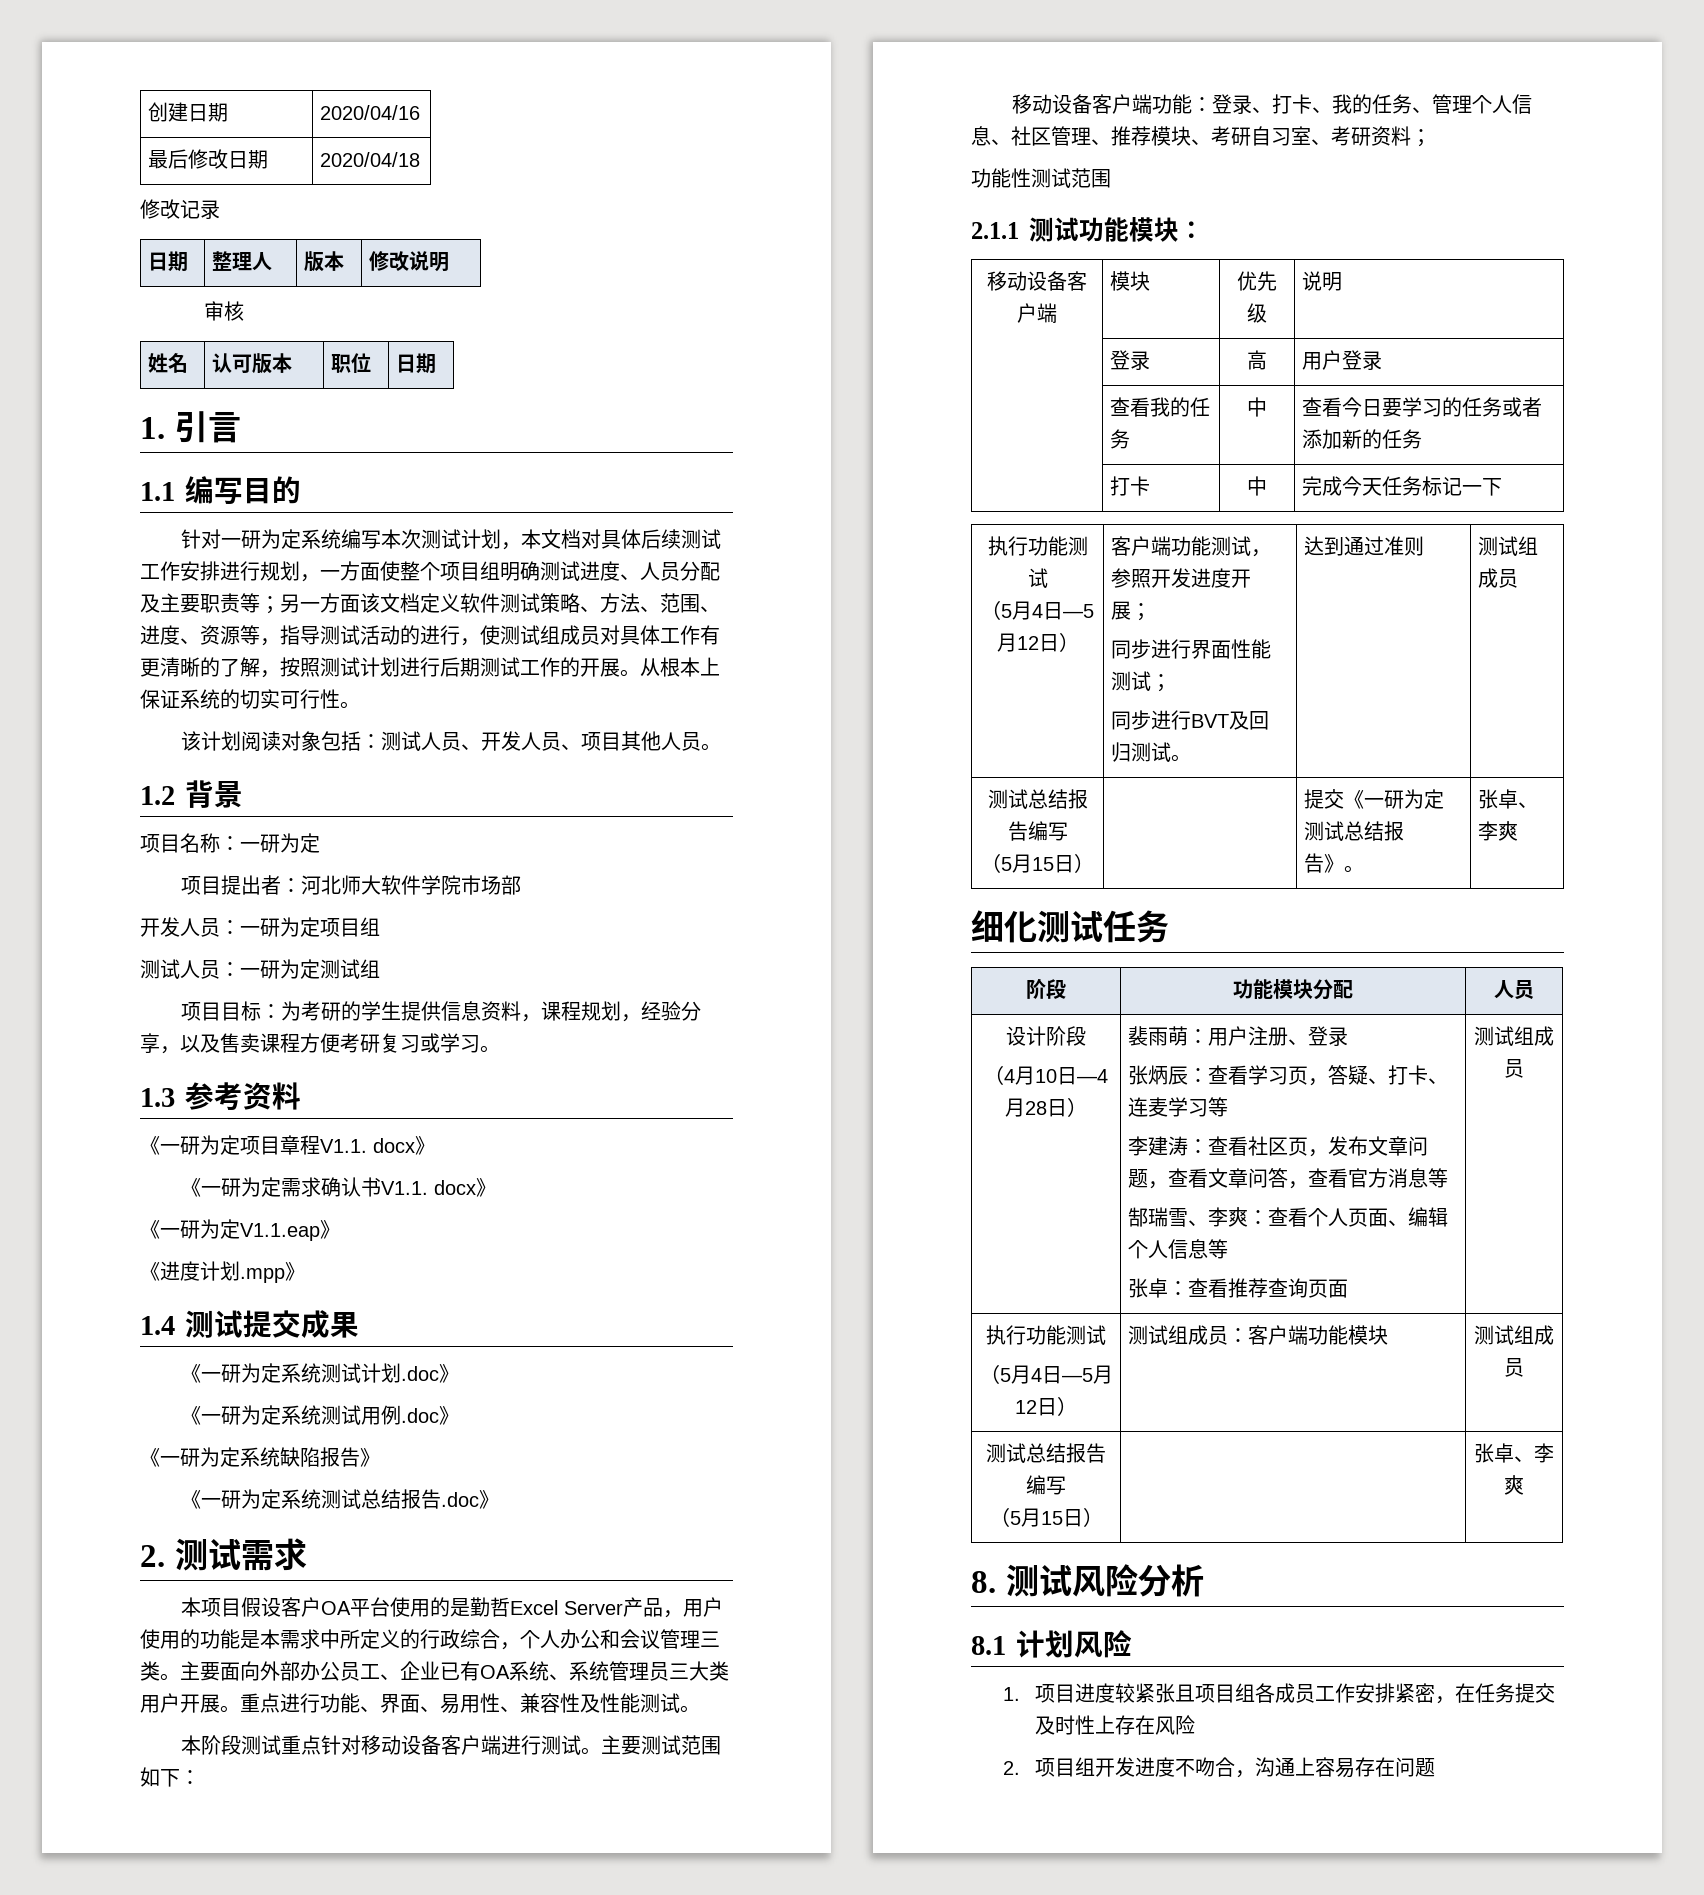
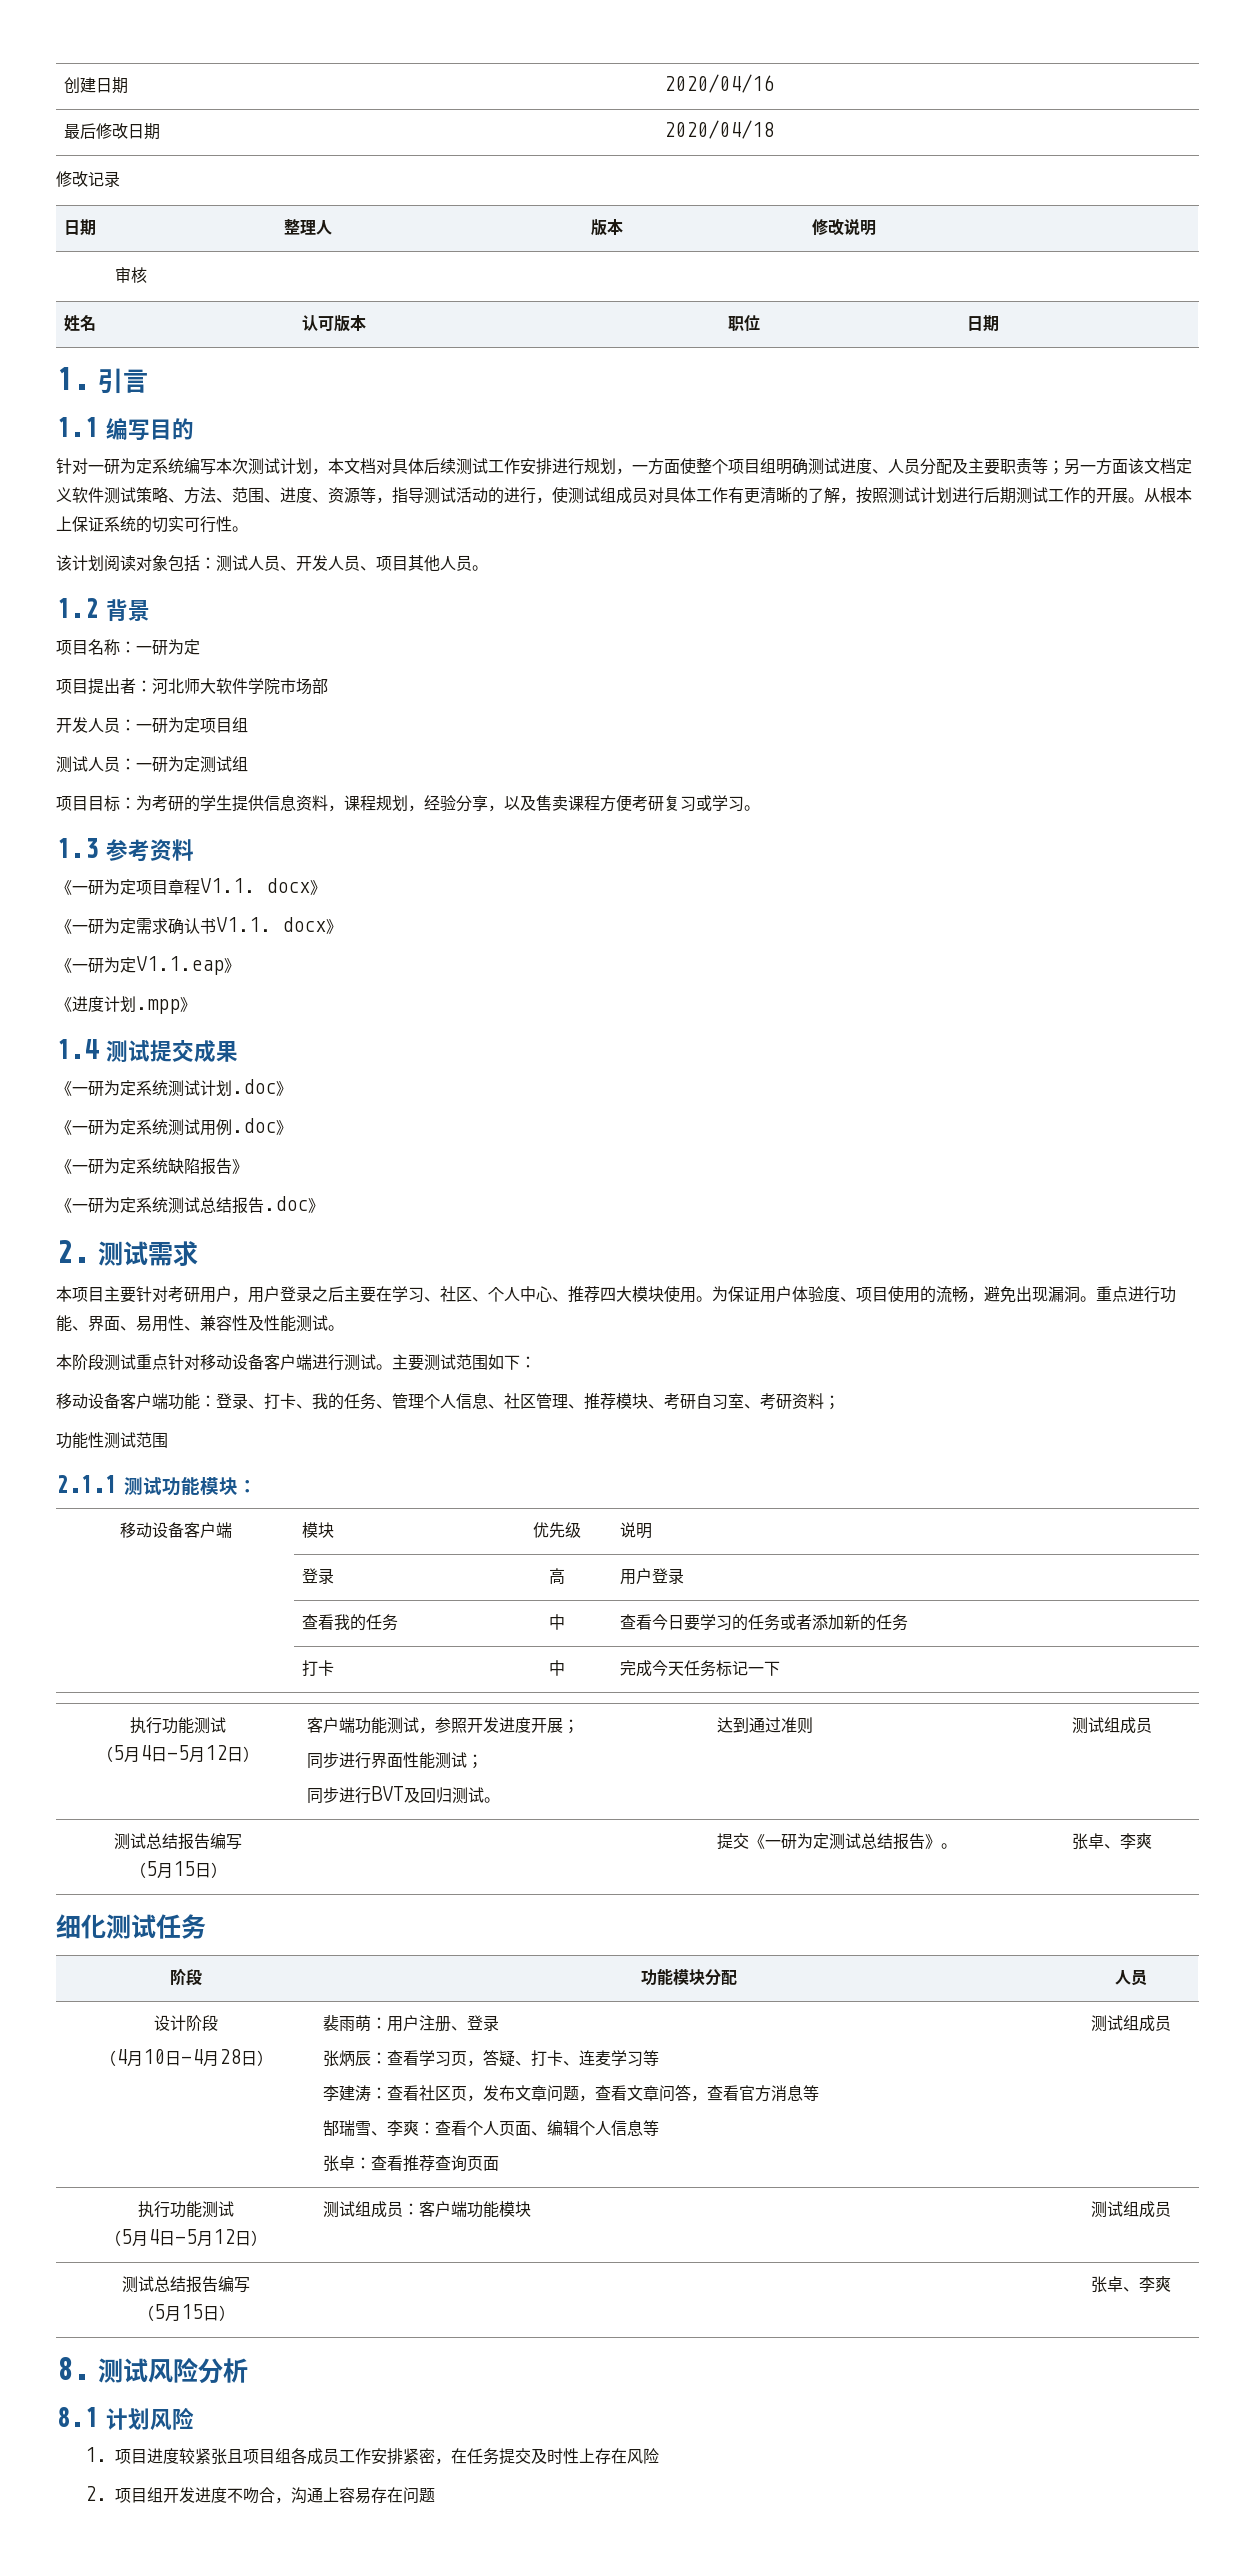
[241,1597,724,1618] [140,1629,720,1650] [140,1661,729,1681] [140,1693,220,1713] 假设客户OA平台使用的是勤哲Excel Server产品，用户使用的功能是本需求中所定义的行政综合，个人办公和会议管理三类。主要面向外部办公员工、企业已有OA系统、系统管理员三大类用户开展 -> [104,1286,1080,1303] 主要针对考研用户，用户登录之后主要在学习、社区、个人中心、推荐四大模块使用。为保证用户体验度、项目使用的流畅，避免出现漏洞

